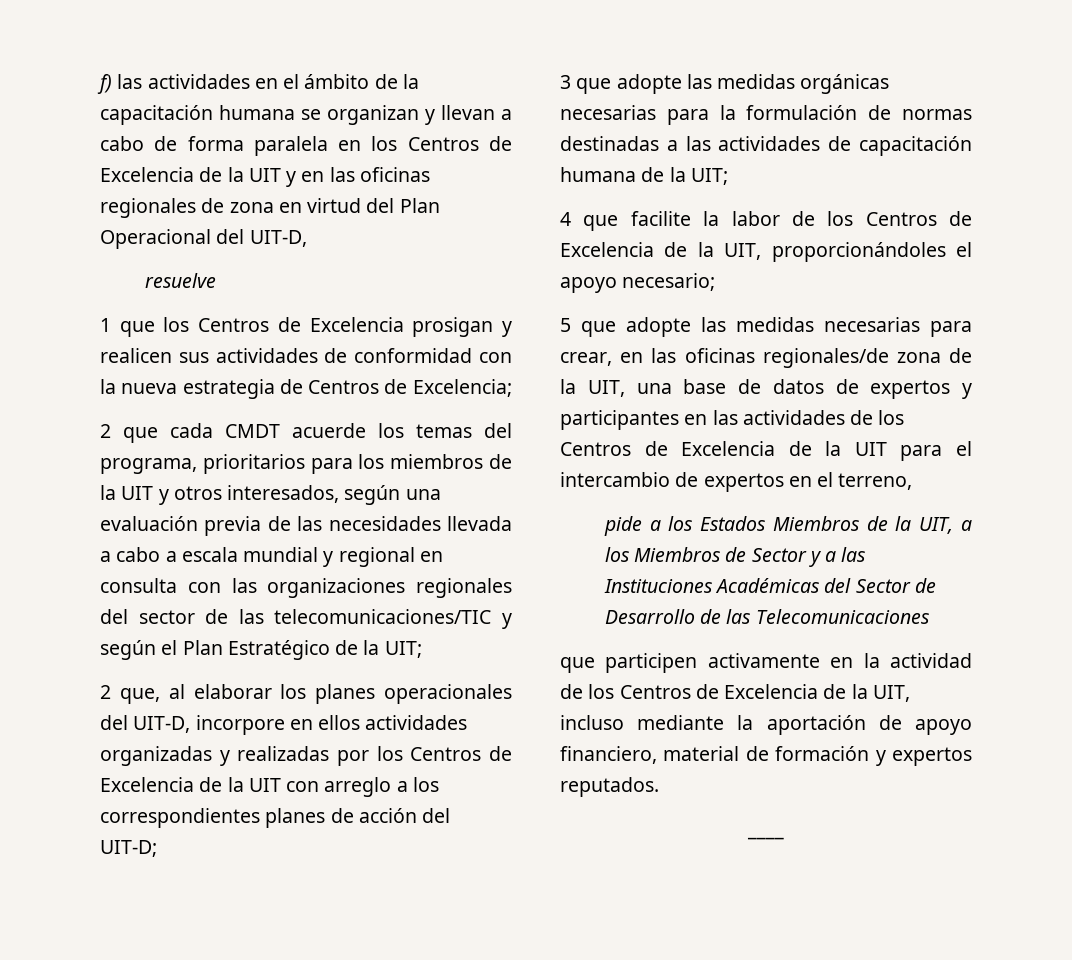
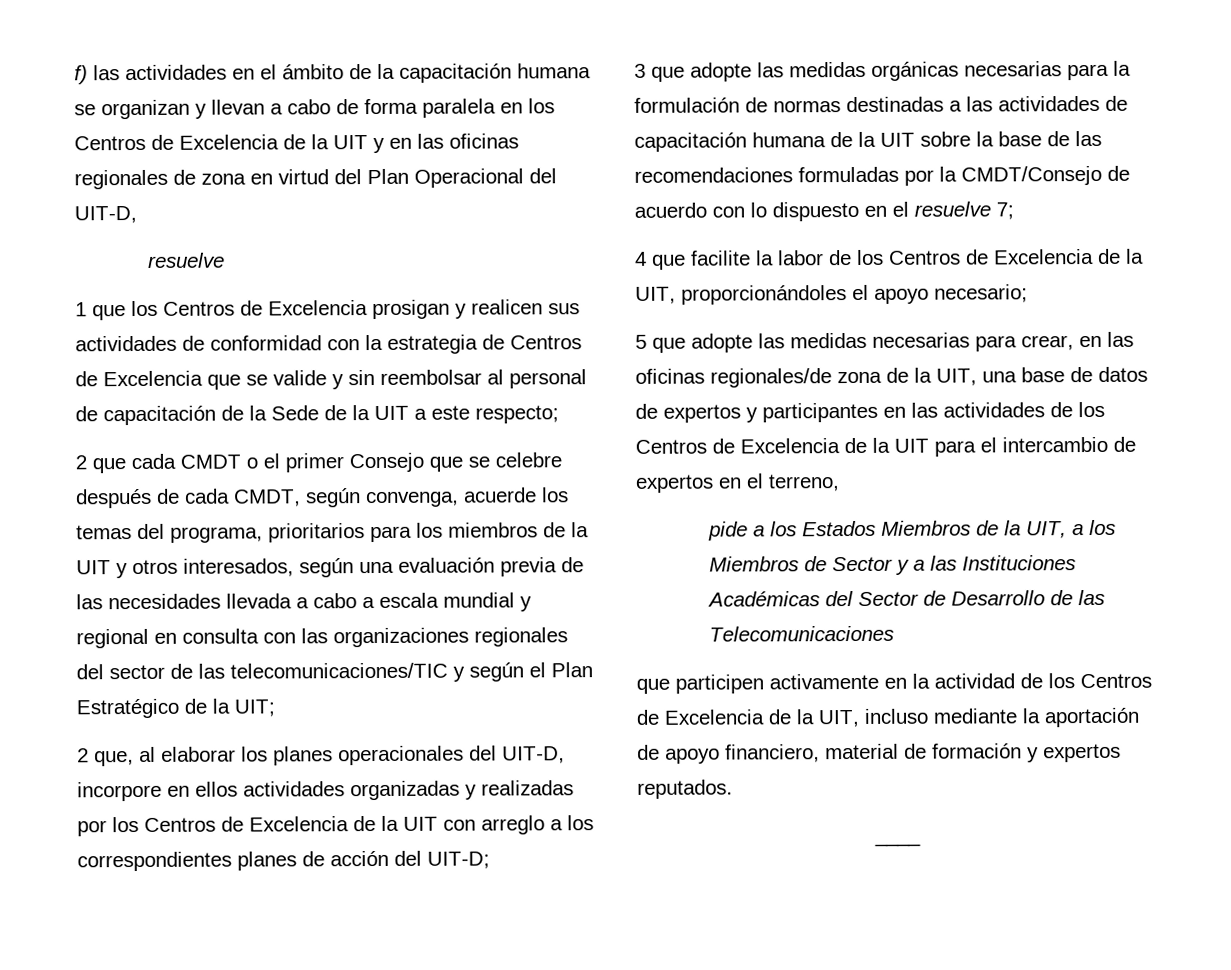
[121,383,178,394] nueva -> (383, 342) none
[412,379,512,397] [100,423,280,443] Excelencia; // 2 que cada CMDT -> [103,369,587,390] [75,405,559,426] [75,452,562,474] [76,488,459,509] Excelencia que se valide y sin reembolsar al personal de capacitación de la Sede de la UIT a este respecto; // 2 que cada CMDT o el primer Consejo que se celebre después de cada CMDT, según convenga,
[690,168,728,185] UIT; -> [880,130,1102,147] [634,165,1130,186] [634,201,1014,222] UIT sobre la base de las recomendaciones formuladas por la CMDT/Consejo de acuerdo con lo dispuesto en el resuelve 7;

